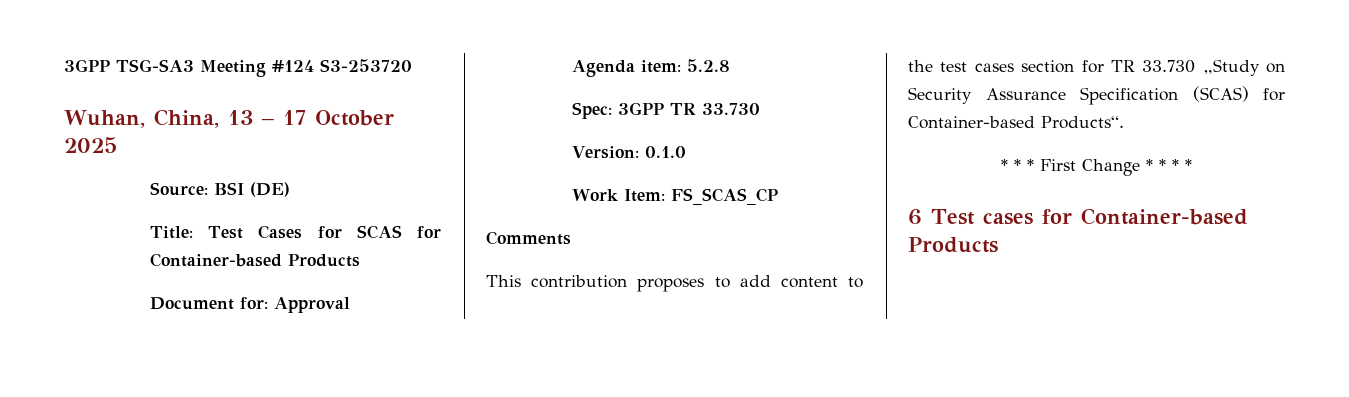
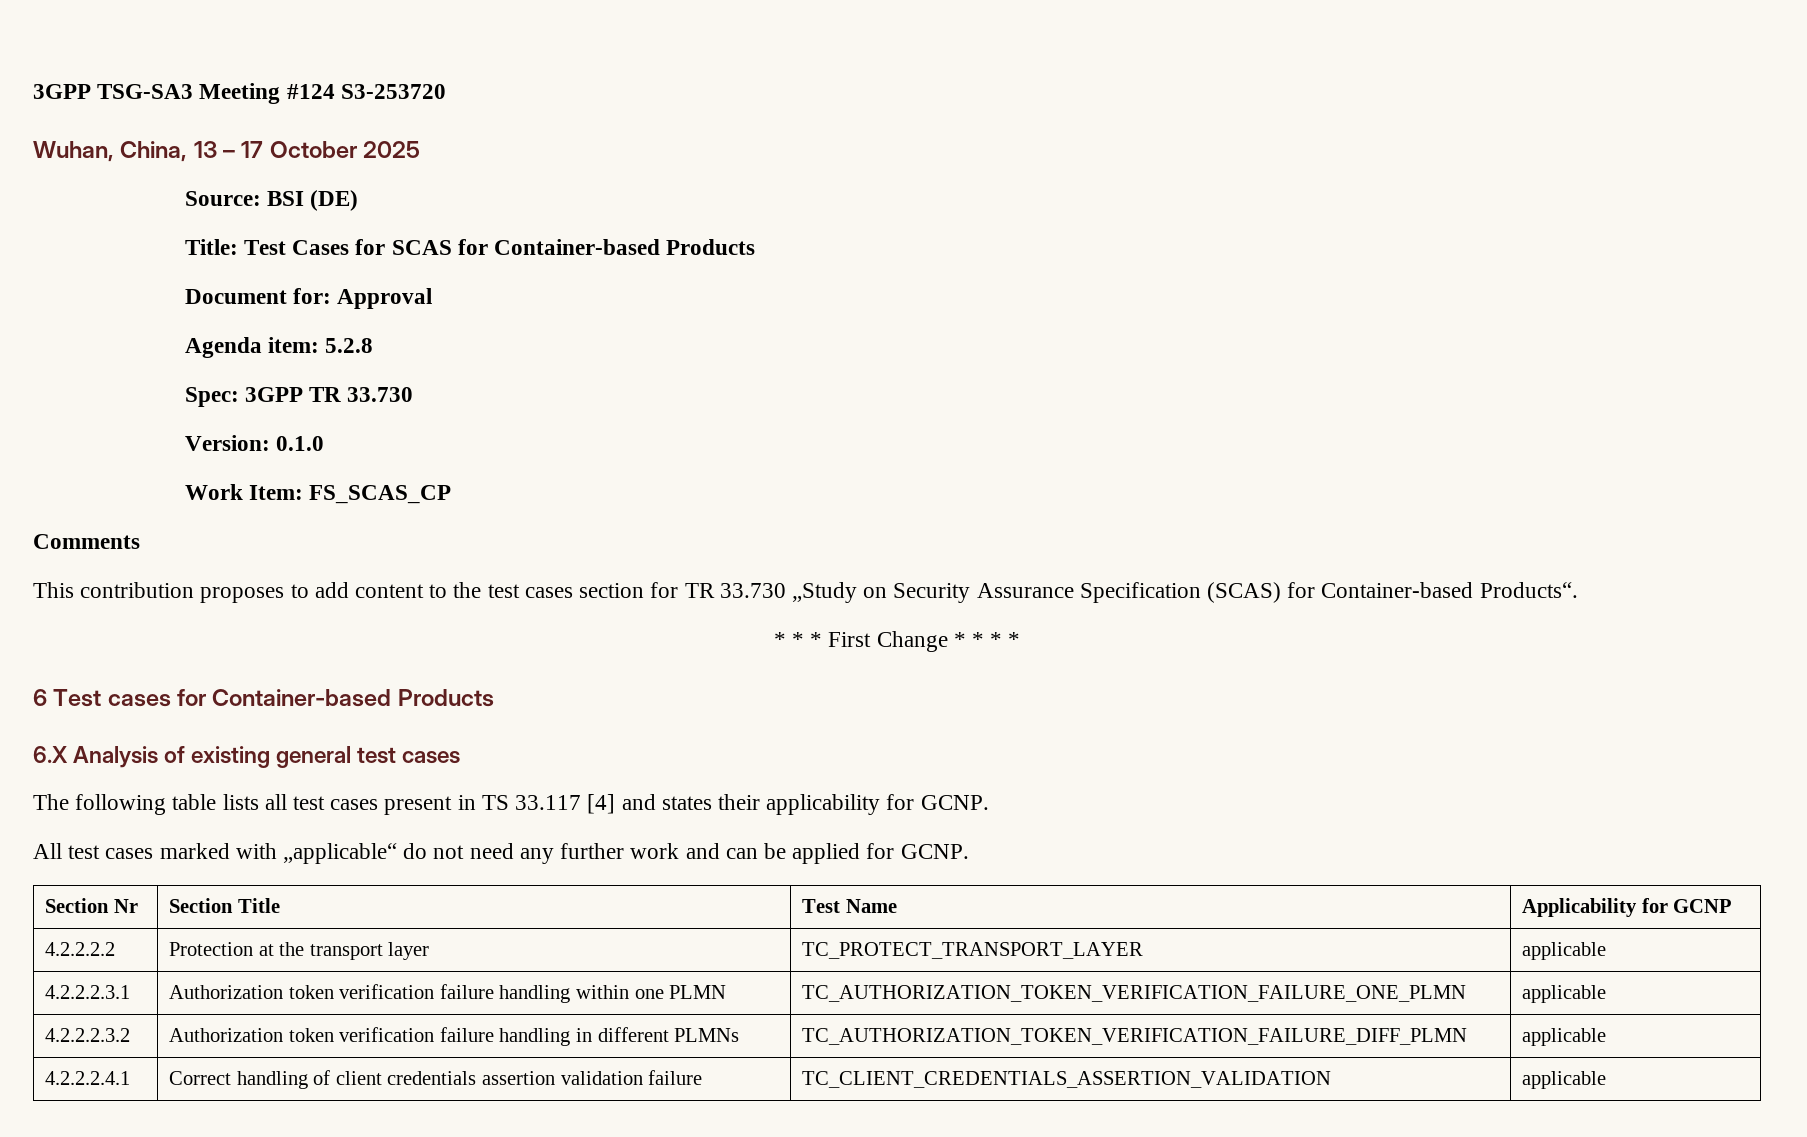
(998, 245) none -> [33,746,461,768] [33,794,989,815] [33,843,969,864] [45,898,138,913] [169,898,280,913] [802,899,897,913] [1522,898,1733,917] [45,942,116,956] [169,942,430,960] [802,942,1144,959] [1522,942,1607,960] [45,985,131,999] [169,984,727,1003] [802,985,1467,1002] [1522,985,1607,1003] [45,1028,131,1042] [169,1027,740,1046] [802,1028,1468,1045] [1522,1028,1607,1046] [45,1071,131,1085] [169,1070,703,1089] [802,1071,1332,1088] [1522,1071,1607,1089] // 6.X Analysis of existing general test cases // The following table lists all test cases present in TS 33.117 [4] and states their applicability for GCNP. // All test cases marked with „applicable“ do not need any further work and can be applied for GCNP. // Section Nr | Section Title | Test Name | Applicability for GCNP // 4.2.2.2.2 | Protection at the transport layer | TC_PROTECT_TRANSPORT_LAYER | applicable // 4.2.2.2.3.1 | Authorization token verification failure handling within one PLMN | TC_AUTHORIZATION_TOKEN_VERIFICATION_FAILURE_ONE_PLMN | applicable // 4.2.2.2.3.2 | Authorization token verification failure handling in different PLMNs | TC_AUTHORIZATION_TOKEN_VERIFICATION_FAILURE_DIFF_PLMN | applicable // 4.2.2.2.4.1 | Correct handling of client credentials assertion validation failure | TC_CLIENT_CREDENTIALS_ASSERTION_VALIDATION | applicable

